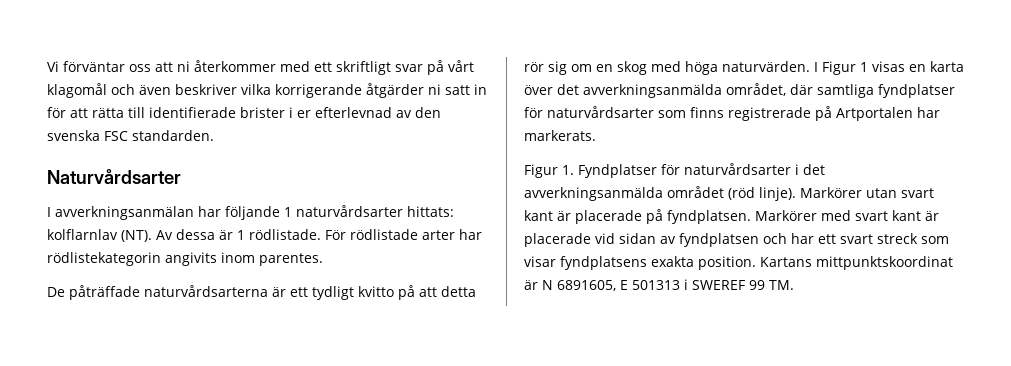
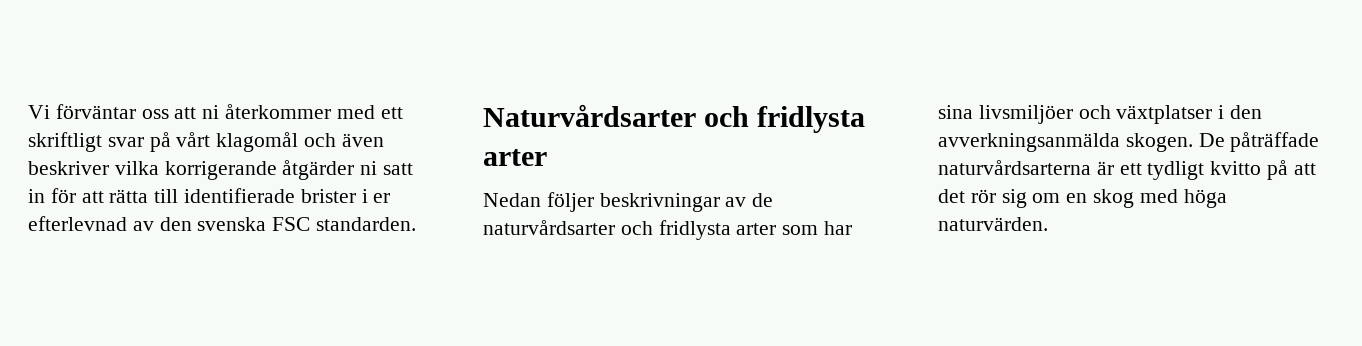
[47,205,454,220] [47,229,482,242] [47,252,323,266] // I avverkningsanmälan har följande 1 naturvårdsarter hittats: kolflarnlav (NT). Av dessa är 1 rödlistade. För rödlistade arter har rödlistekategorin angivits inom parentes. // -> [704,106,866,133] [483,149,547,166] [483,192,774,212] [483,220,853,240] [938,105,1263,124] [938,133,1193,152] och fridlysta arter // Nedan följer beskrivningar av de naturvårdsarter och fridlysta arter som har sina livsmiljöer och växtplatser i den avverkningsanmälda skogen.
[441,286,476,297] detta -> [938,189,965,203] det
[814,61,964,75] [524,83,955,98] [524,106,940,121] [524,130,596,141] [524,163,825,178] [524,186,934,201] [524,209,939,224] [524,233,949,247] [524,256,953,270] [524,279,794,291] I Figur 1 visas en karta över det avverkningsanmälda området, där samtliga fyndplatser för naturvårdsarter som finns registrerade på Artportalen har markerats. // Figur 1. Fyndplatser för naturvårdsarter i det avverkningsanmälda området (röd linje). Markörer utan svart kant är placerade på fyndplatsen. Markörer med svart kant är placerade vid sidan av fyndplatsen och har ett svart streck som visar fyndplatsens exakta position. Kartans mittpunktskoordinat är N 6891605, E 501313 i SWEREF 99 TM. -> (1048, 224) none

